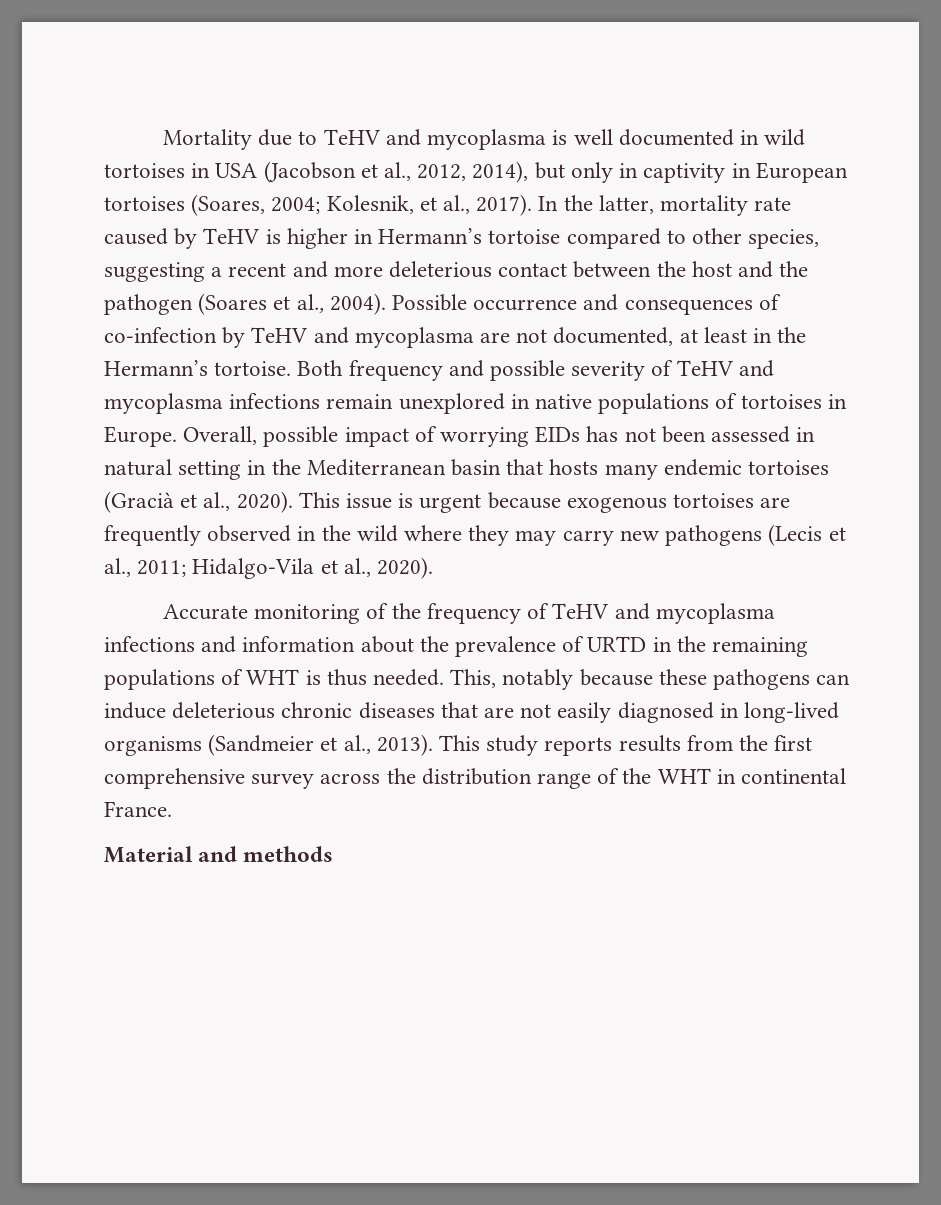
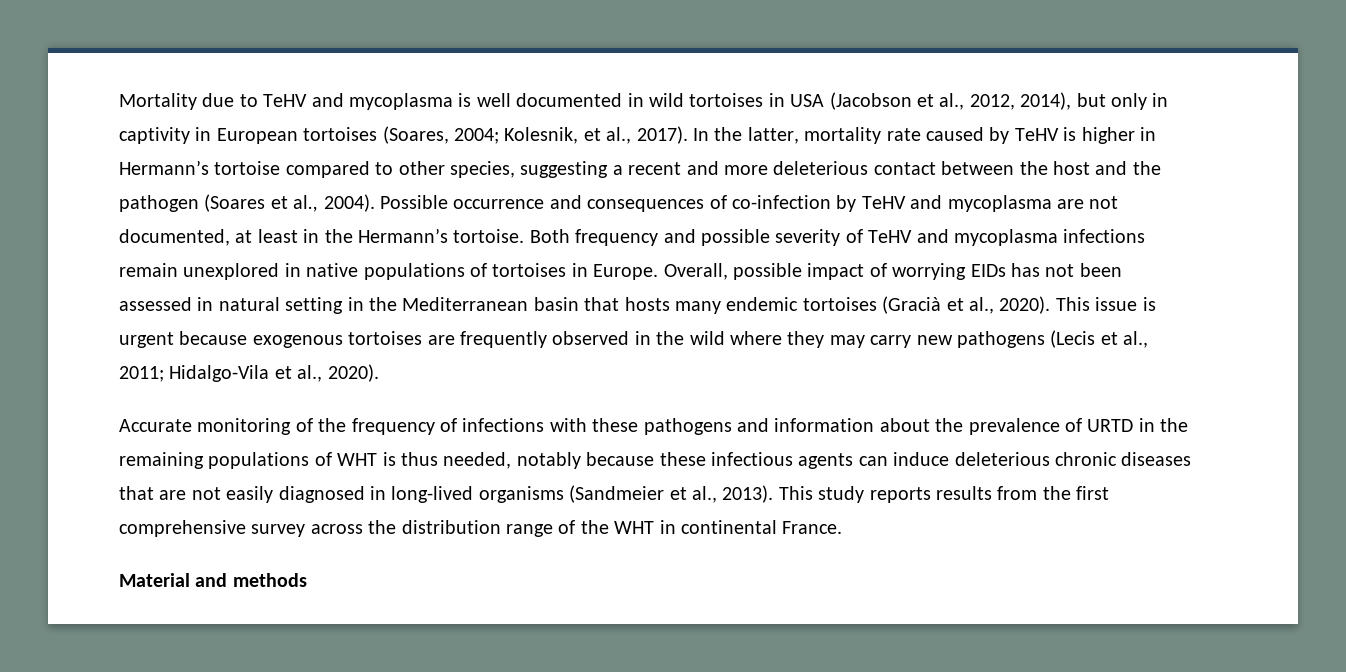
[552,603,775,624] [104,636,195,652] TeHV and mycoplasma infections -> [462,418,732,435] infections with these pathogens
[373,669,497,688] needed. This, -> [443,452,512,469] needed,
[713,669,811,690] pathogens -> [710,452,854,469] infectious agents

